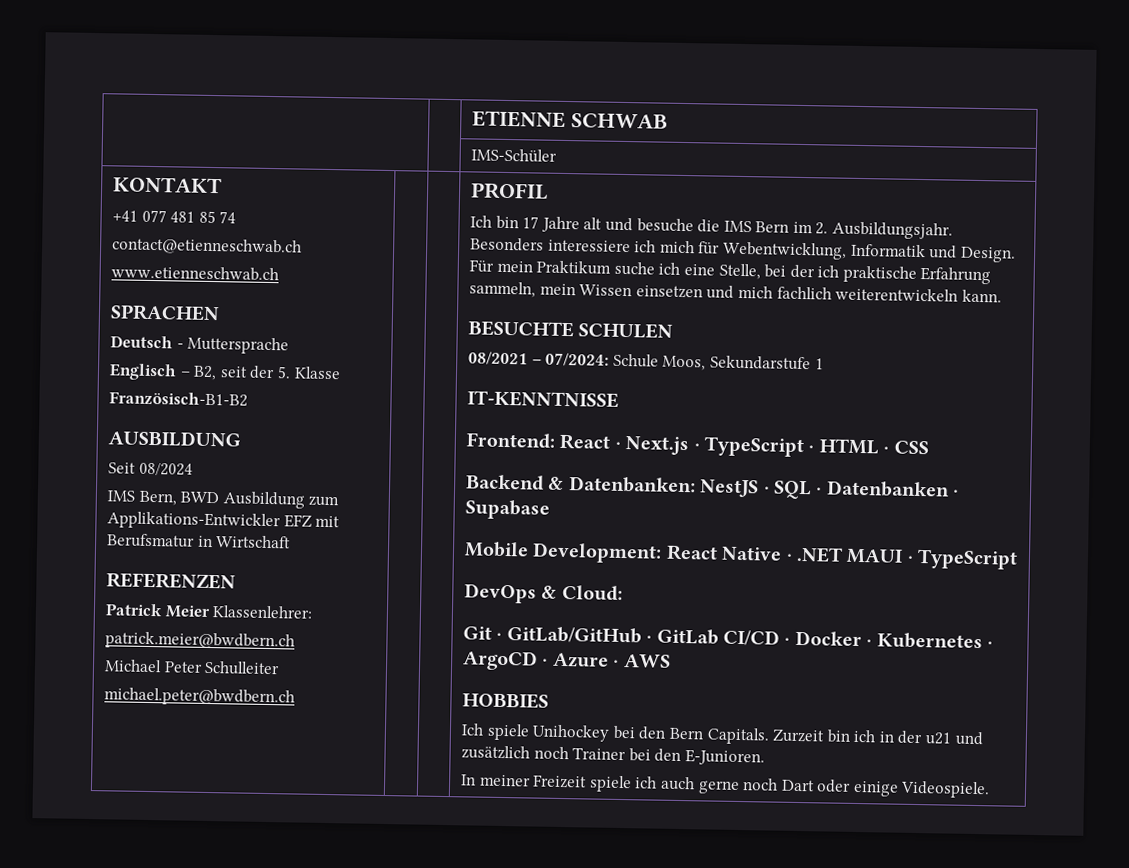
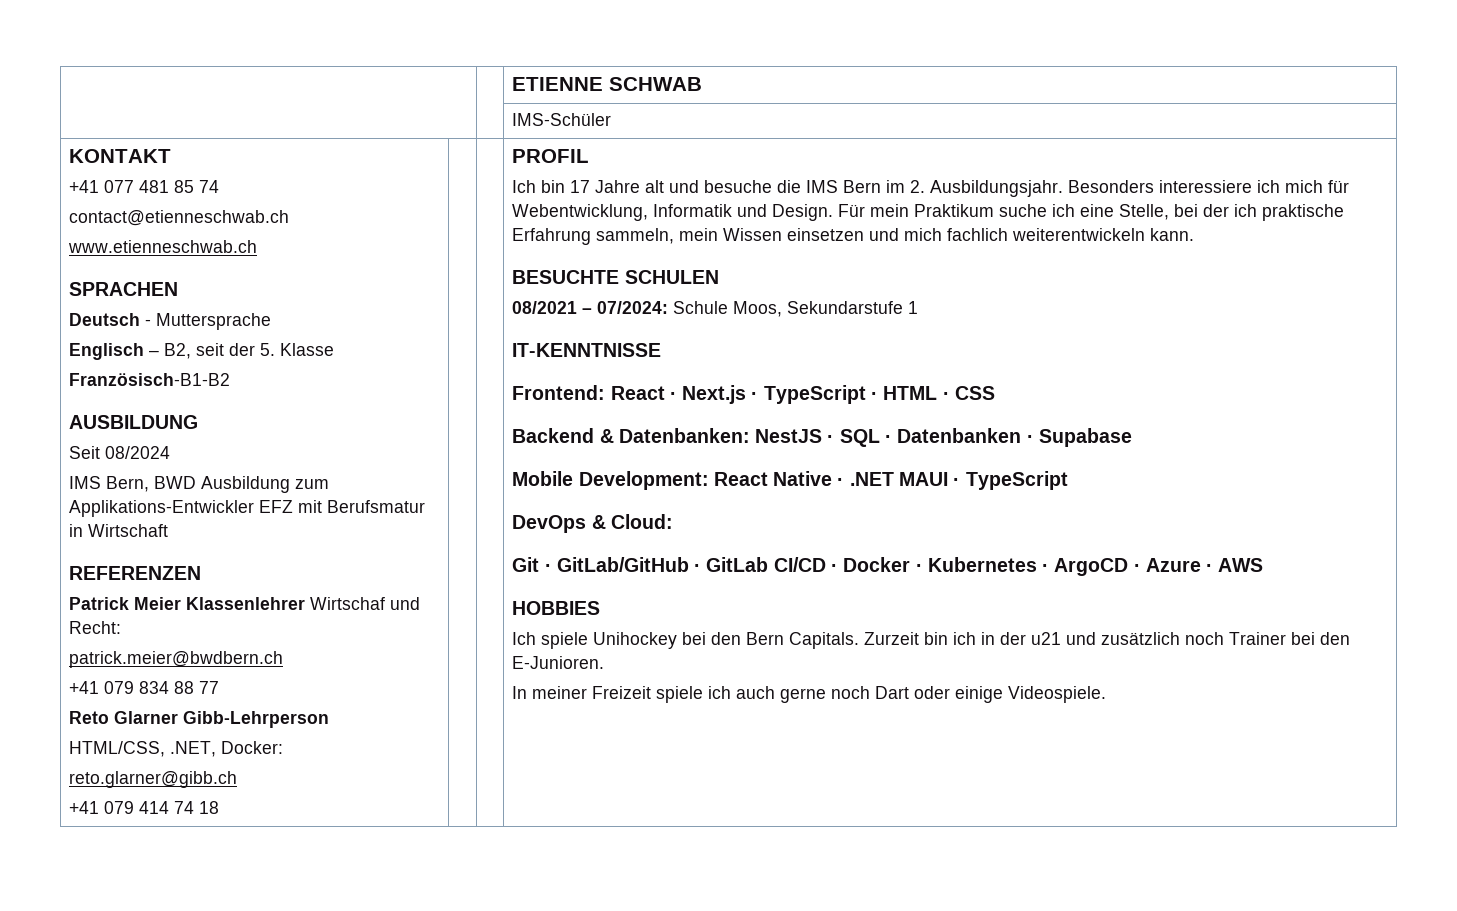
[212,605,314,619] [104,631,295,651] [103,659,281,676] [103,687,295,707] Klassenlehrer: // patrick.meier@bwdbern.ch // Michael Peter Schulleiter // michael.peter@bwdbern.ch -> [186,597,421,610] [69,621,122,634] [69,651,284,668] [69,681,220,694] [69,711,330,728] [69,741,284,757] [69,771,238,788] [69,801,220,814] Klassenlehrer Wirtschaf und Recht: // patrick.meier@bwdbern.ch // +41 079 834 88 77 // Reto Glarner Gibb-Lehrperson // HTML/CSS, .NET, Docker: // reto.glarner@gibb.ch // +41 079 414 74 18

